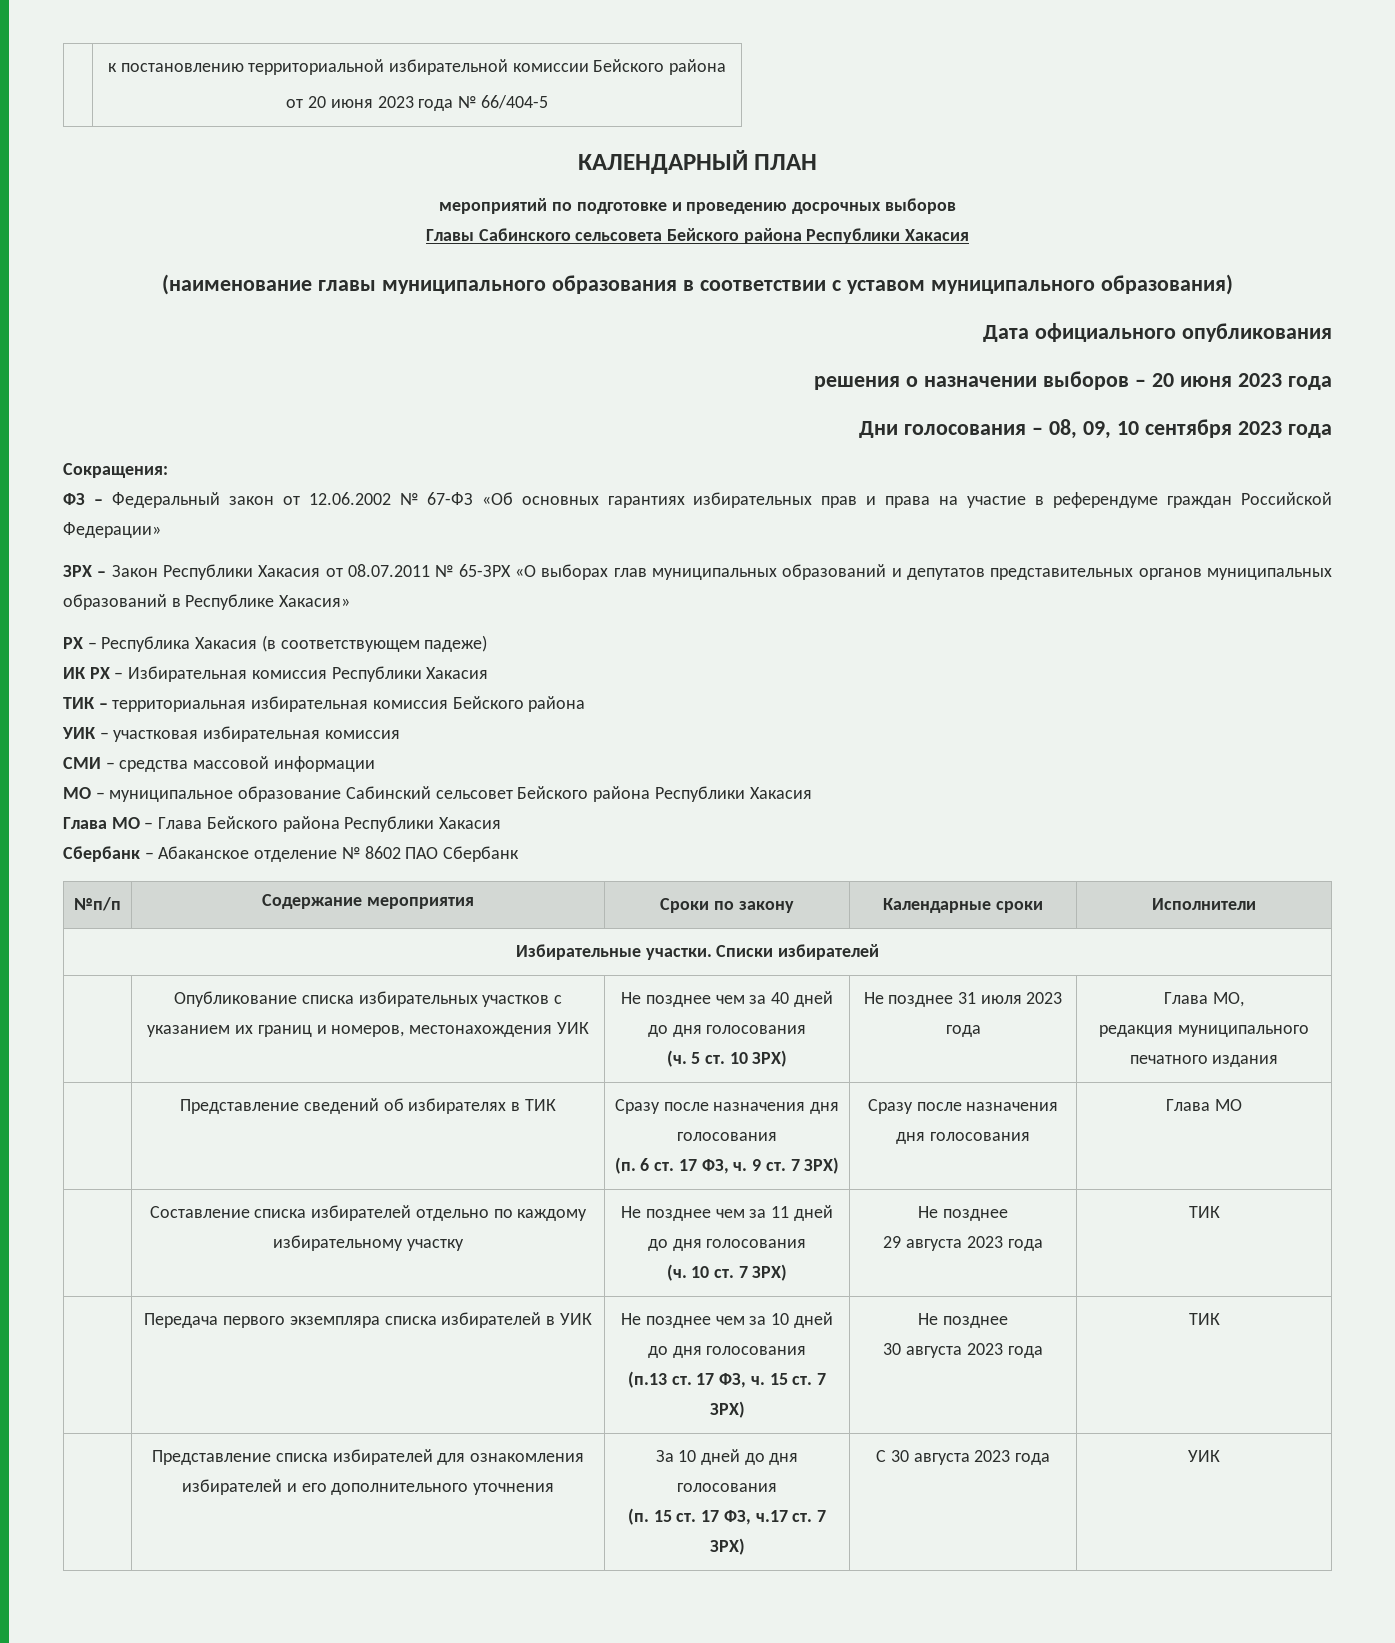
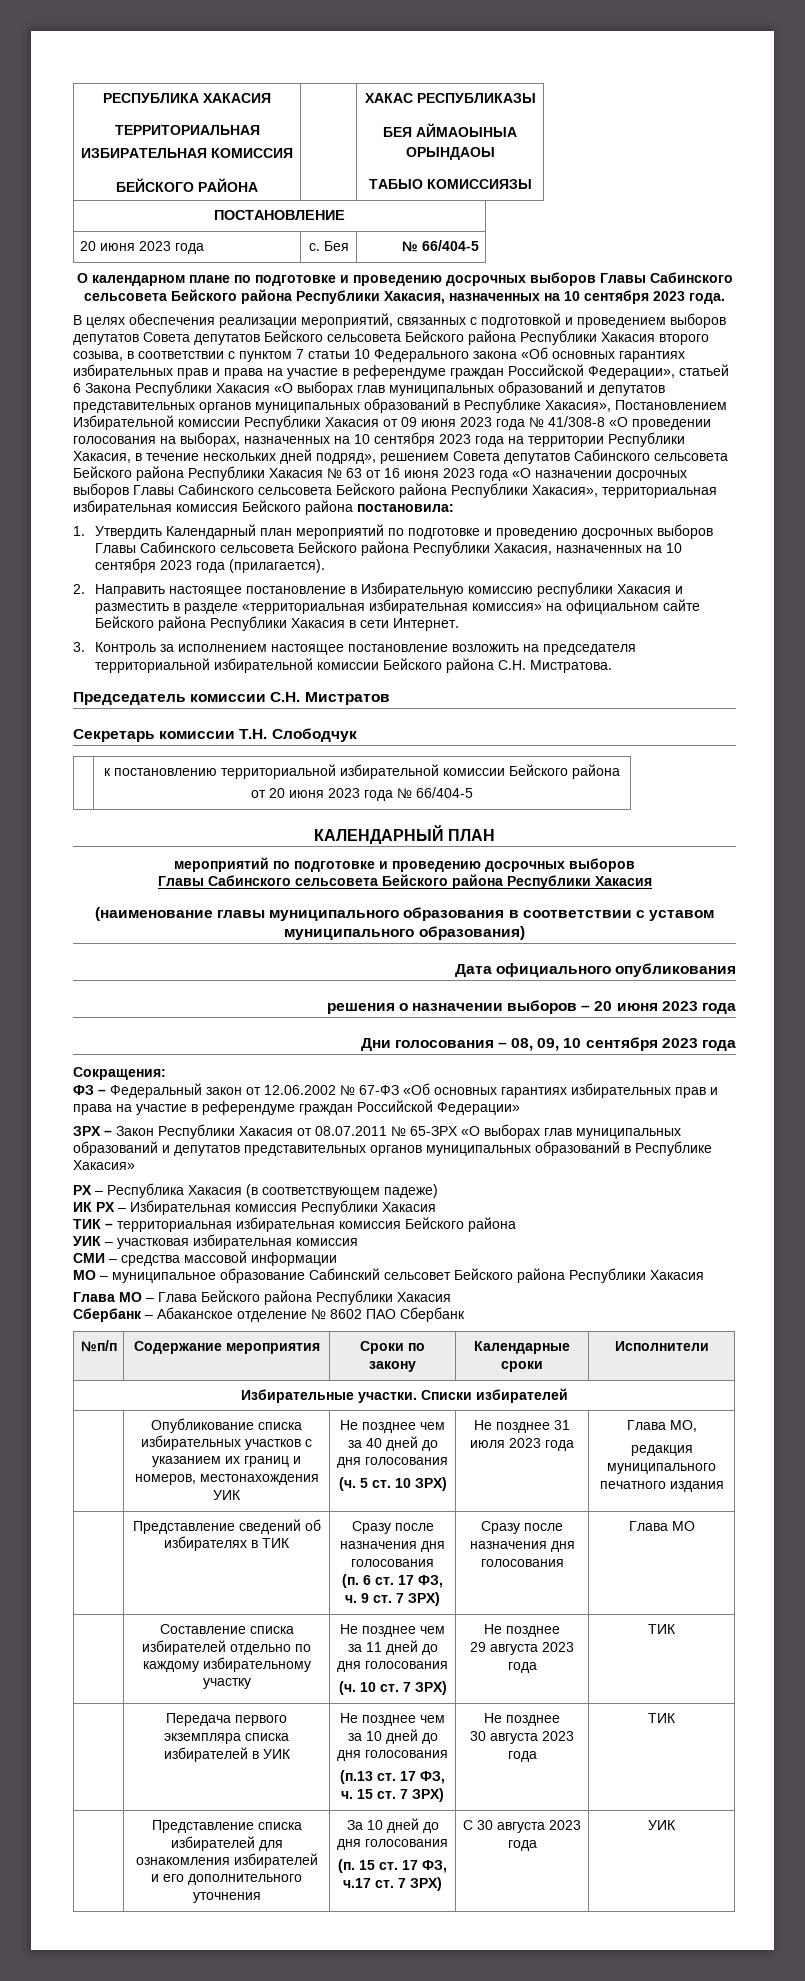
(107, 67) none -> [103,93,271,103] [114,125,260,135] [81,148,293,158] [116,178,258,192] [364,93,536,103] [383,123,517,137] [405,147,495,160] [368,179,532,189] [214,210,345,220] [79,241,204,254] [308,241,349,251] [402,240,480,252] [76,272,733,286] [84,289,725,304] [73,313,726,328] [73,330,709,345] [73,347,685,362] [73,364,729,379] [73,381,665,396] [73,398,727,413] [73,415,711,430] [73,432,685,447] [73,449,728,464] [73,466,687,481] [73,483,717,498] [73,500,454,515] [73,524,713,539] [94,541,682,556] [94,558,325,573] [73,582,683,597] [94,599,700,614] [94,616,459,631] [73,642,636,655] [94,658,612,673] [73,692,390,705] [73,728,357,742] РЕСПУБЛИКА ХАКАСИЯ // ТЕРРИТОРИАЛЬНАЯ // ИЗБИРАТЕЛЬНАЯ КОМИССИЯ // БЕЙСКОГО РАЙОНА | | ХАКАС РЕСПУБЛИКАЗЫ // БЕЯ АЙМАOЫНЫA // ОРЫНДАOЫ // ТАБЫO КОМИССИЯЗЫ // ПОСТАНОВЛЕНИЕ // 20 июня 2023 года | с. Бея | № 66/404-5 // О календарном плане по подготовке и проведению досрочных выборов Главы Сабинского сельсовета Бейского района Республики Хакасия, назначенных на 10 сентября 2023 года. // В целях обеспечения реализации мероприятий, связанных с подготовкой и проведением выборов депутатов Совета депутатов Бейского сельсовета Бейского района Республики Хакасия второго созыва, в соответствии с пунктом 7 статьи 10 Федерального закона «Об основных гарантиях избирательных прав и права на участие в референдуме граждан Российской Федерации», статьей 6 Закона Республики Хакасия «О выборах глав муниципальных образований и депутатов представительных органов муниципальных образований в Республике Хакасия», Постановлением Избирательной комиссии Республики Хакасия от 09 июня 2023 года № 41/308-8 «О проведении голосования на выборах, назначенных на 10 сентября 2023 года на территории Республики Хакасия, в течение нескольких дней подряд», решением Совета депутатов Сабинского сельсовета Бейского района Республики Хакасия № 63 от 16 июня 2023 года «О назначении досрочных выборов Главы Сабинского сельсовета Бейского района Республики Хакасия», территориальная избирательная комиссия Бейского района постановила: // 1. Утвердить Календарный план мероприятий по подготовке и проведению досрочных выборов Главы Сабинского сельсовета Бейского района Республики Хакасия, назначенных на 10 сентября 2023 года (прилагается). // 2. Направить настоящее постановление в Избирательную комиссию республики Хакасия и разместить в разделе «территориальная избирательная комиссия» на официальном сайте Бейского района Республики Хакасия в сети Интернет. // 3. Контроль за исполнением настоящее постановление возложить на председателя территориальной избирательной комиссии Бейского района С.Н. Мистратова. // Председатель комиссии С.Н. Мистратов // Секретарь комиссии Т.Н. Слободчук //

